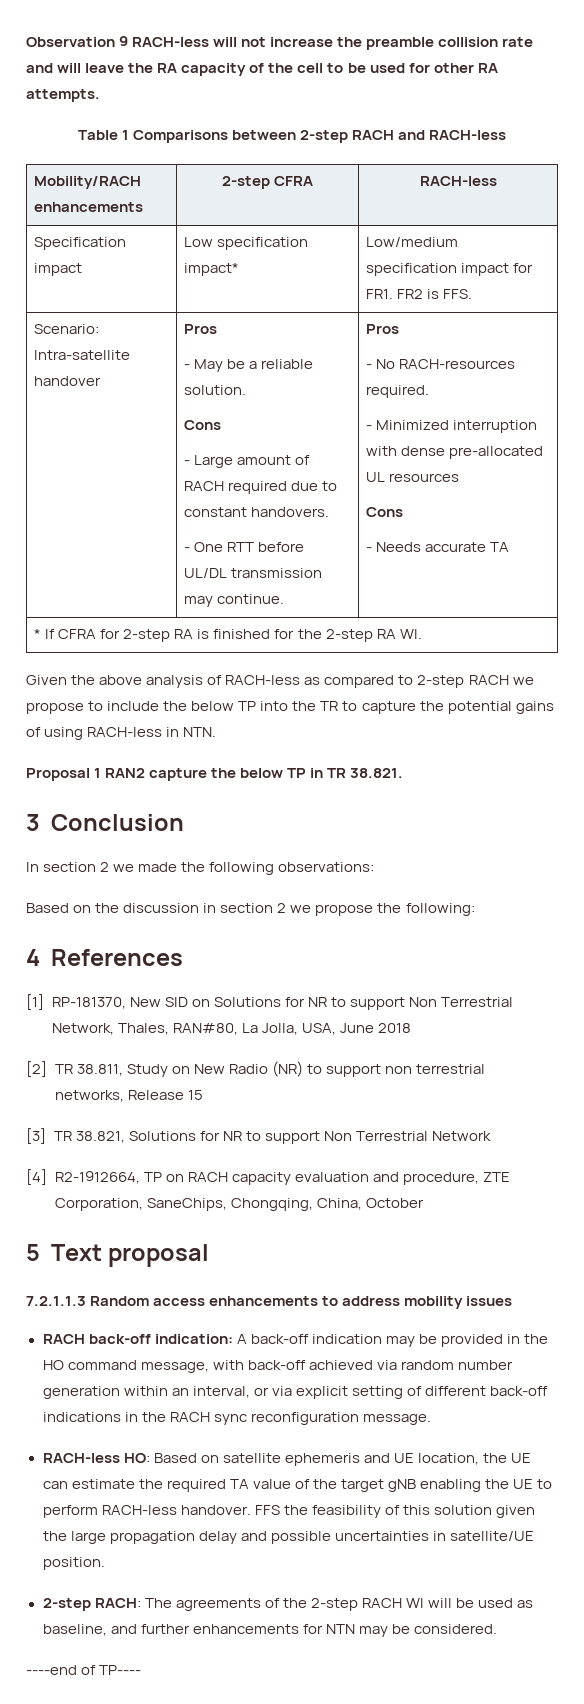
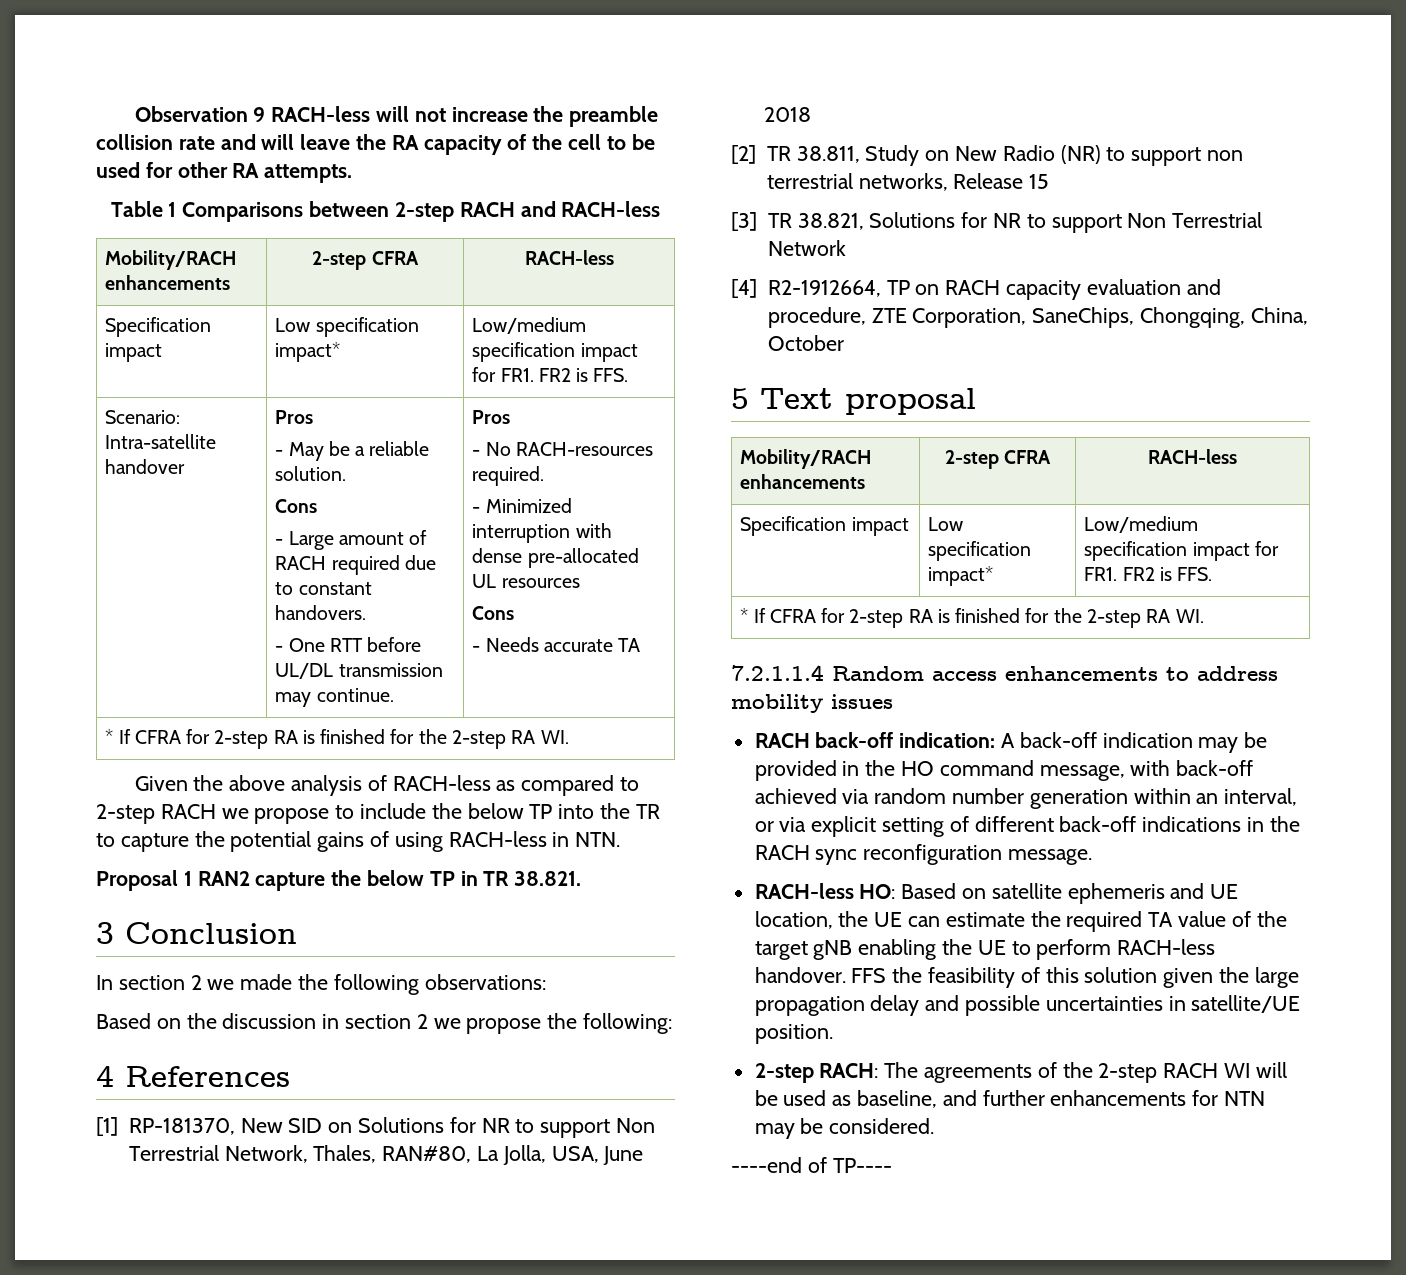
[26,1296,86,1306] // 7.2.1.1.3 -> [740,449,872,469] [740,474,866,489] [944,450,1052,469] [1148,449,1237,464] [740,516,909,536] [928,517,964,531] [928,541,1032,561] [928,566,994,586] [1084,516,1199,533] [1084,541,1279,561] [1084,567,1213,581] [740,608,1204,628] [731,665,824,681] // Mobility/RACH enhancements | 2-step CFRA | RACH-less // Specification impact | Low specification impact* | Low/medium specification impact for FR1. FR2 is FFS. // * If CFRA for 2-step RA is finished for the 2-step RA WI. // 7.2.1.1.4

